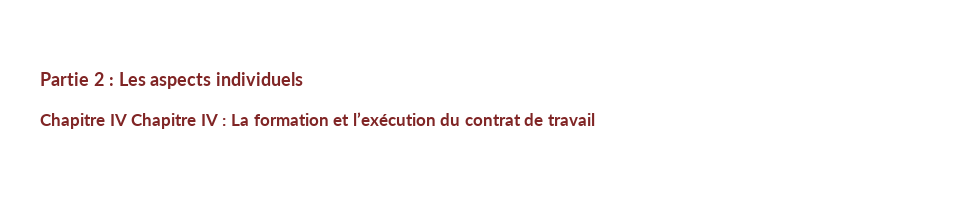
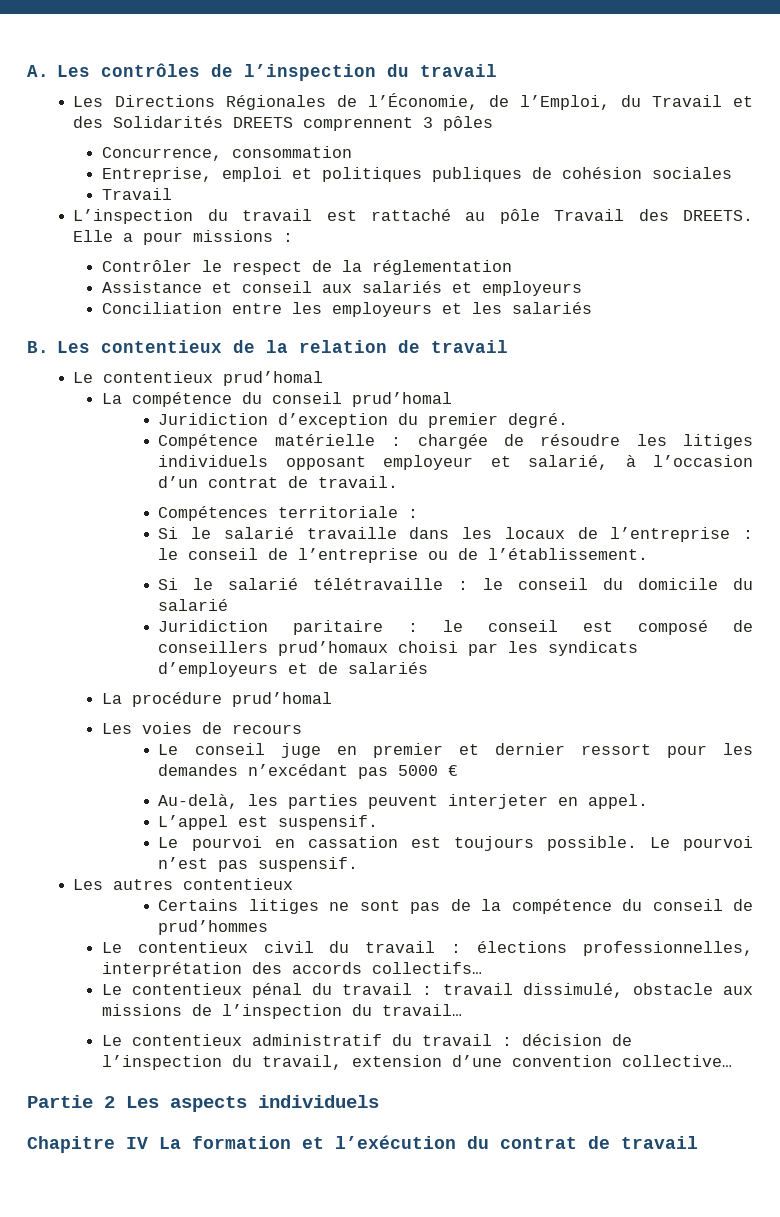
[40,72,114,86] Partie 2 : -> [27,63,498,81] [73,93,753,110] [73,116,494,131] [101,146,352,161] [101,167,732,182] [101,188,172,200] [73,209,754,224] [73,230,294,245] [101,260,512,275] [101,281,582,296] [101,302,592,317] [27,340,509,353] [73,371,324,386] [101,392,452,407] [158,413,569,428] [158,434,753,449] [158,455,753,470] [158,476,399,488] [158,506,419,521] [158,527,753,542] [158,548,649,563] [158,578,753,590] [158,599,229,611] [158,620,753,635] [158,641,639,656] [158,662,429,677] [101,692,332,707] [101,722,302,734] [158,743,754,758] [158,764,459,779] [158,794,649,809] [158,815,379,830] [158,836,753,851] [158,857,359,872] [73,878,294,890] [158,899,753,914] [158,920,269,935] [101,941,754,956] [101,962,482,977] [101,983,753,998] [101,1004,462,1019] [101,1034,632,1046] [101,1055,732,1070] [27,1095,115,1108] A. Les contrôles de l’inspection du travail // Les Directions Régionales de l’Économie, de l’Emploi, du Travail et des Solidarités DREETS comprennent 3 pôles // Concurrence, consommation // Entreprise, emploi et politiques publiques de cohésion sociales // Travail // L’inspection du travail est rattaché au pôle Travail des DREETS. Elle a pour missions : // Contrôler le respect de la réglementation // Assistance et conseil aux salariés et employeurs // Conciliation entre les employeurs et les salariés // B. Les contentieux de la relation de travail // Le contentieux prud’homal // La compétence du conseil prud’homal // Juridiction d’exception du premier degré. // Compétence matérielle : chargée de résoudre les litiges individuels opposant employeur et salarié, à l’occasion d’un contrat de travail. // Compétences territoriale : // Si le salarié travaille dans les locaux de l’entreprise : le conseil de l’entreprise ou de l’établissement. // Si le salarié télétravaille : le conseil du domicile du salarié // Juridiction paritaire : le conseil est composé de conseillers prud’homaux choisi par les syndicats d’employeurs et de salariés // La procédure prud’homal // Les voies de recours // Le conseil juge en premier et dernier ressort pour les demandes n’excédant pas 5000 € // Au-delà, les parties peuvent interjeter en appel. // L’appel est suspensif. // Le pourvoi en cassation est toujours possible. Le pourvoi n’est pas suspensif. // Les autres contentieux // Certains litiges ne sont pas de la compétence du conseil de prud’hommes // Le contentieux civil du travail : élections professionnelles, interprétation des accords collectifs… // Le contentieux pénal du travail : travail dissimulé, obstacle aux missions de l’inspection du travail… // Le contentieux administratif du travail : décision de l’inspection du travail, extension d’une convention collective… // Partie 2
[131,113,227,129] Chapitre IV : -> (148, 1143) none

